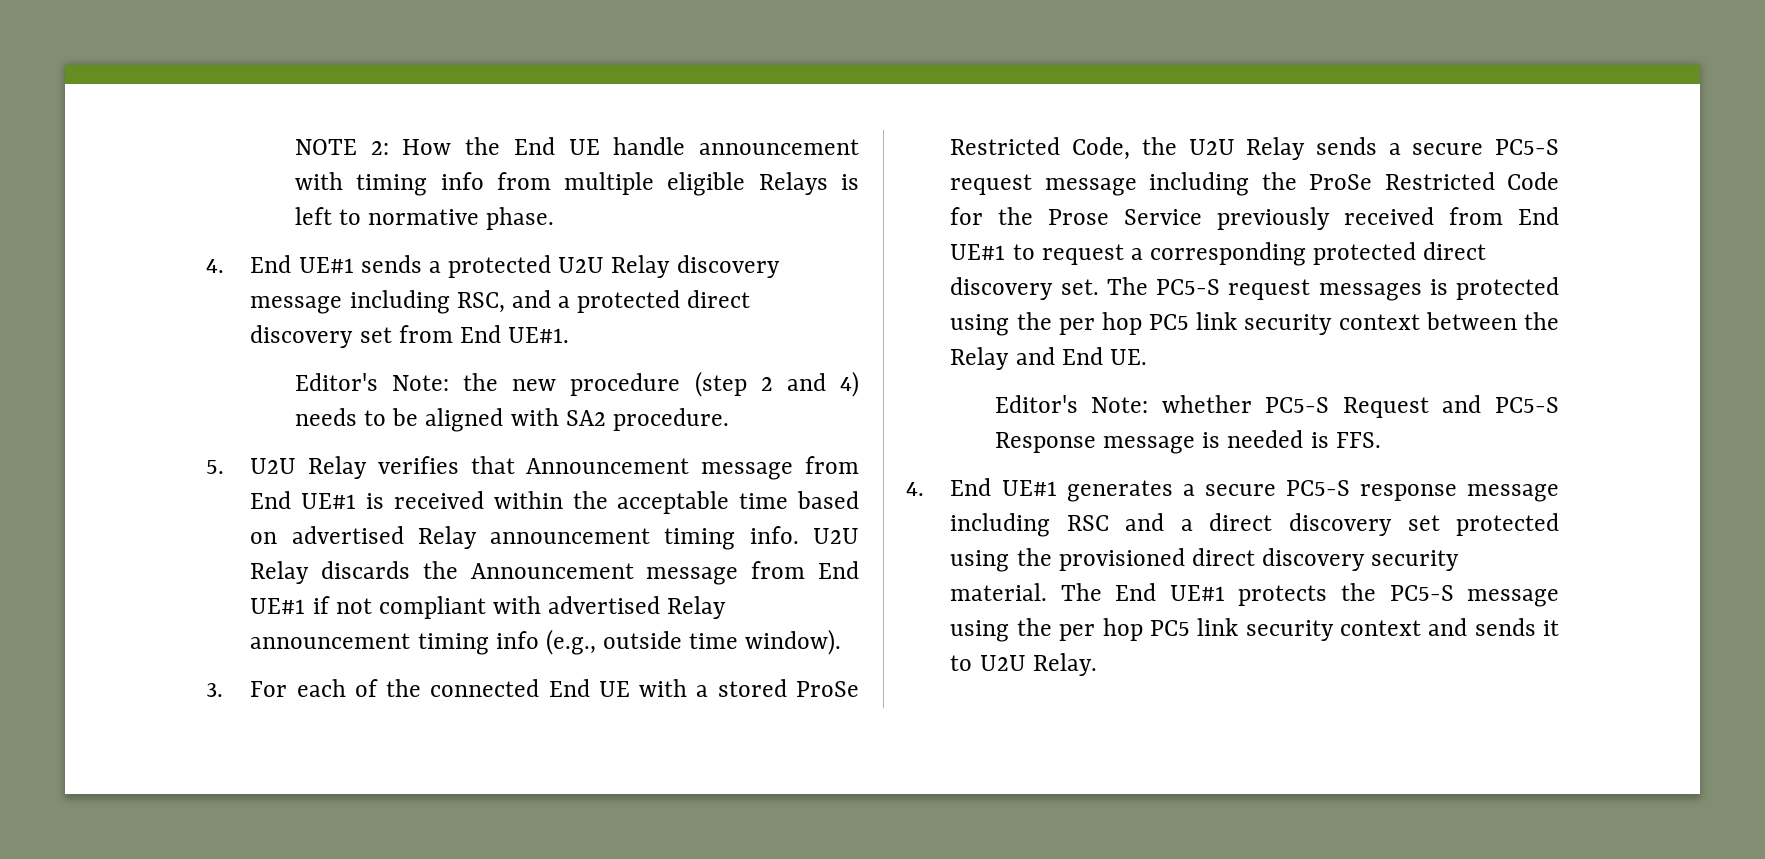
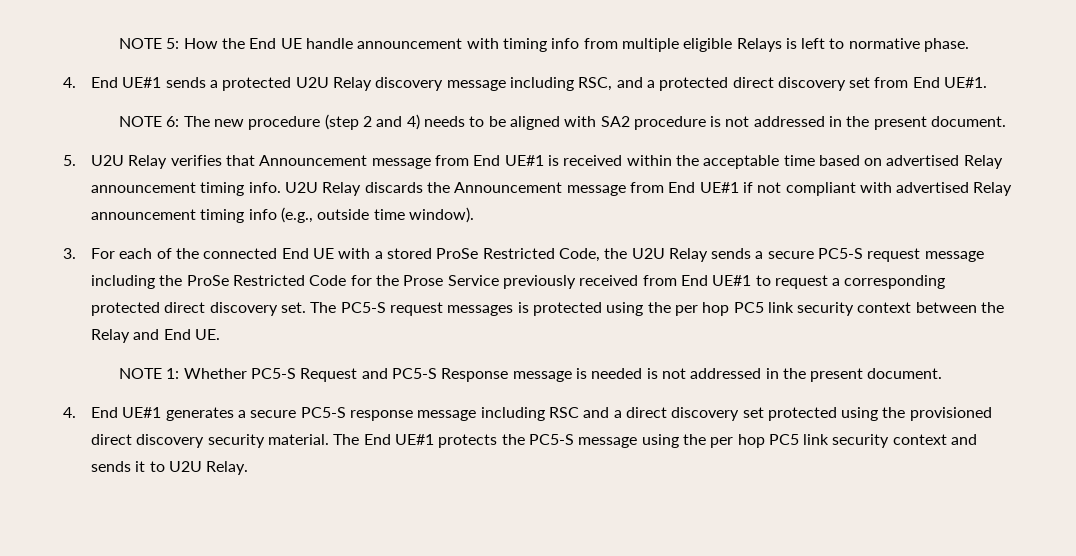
[294,139,389,155] NOTE 2: -> [119,38,180,49] NOTE 5:
[294,373,499,391] Editor's Note: the -> [119,116,210,127] NOTE 6: The
[612,408,729,431] procedure. -> [633,116,1007,130] procedure is not addressed in the present document.
[994,395,1252,413] Editor's Note: whether -> [119,368,247,379] NOTE 1: Whether
[1335,432,1381,448] FFS. -> [661,368,943,382] not addressed in the present document.

